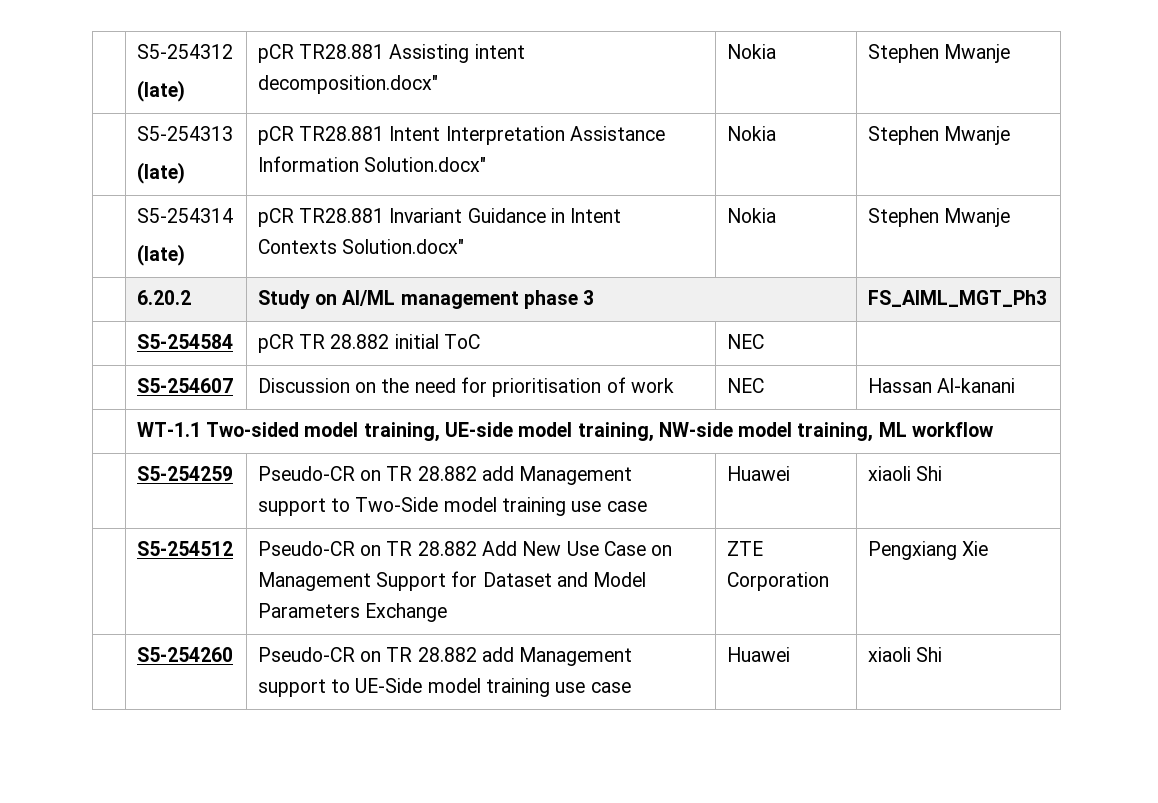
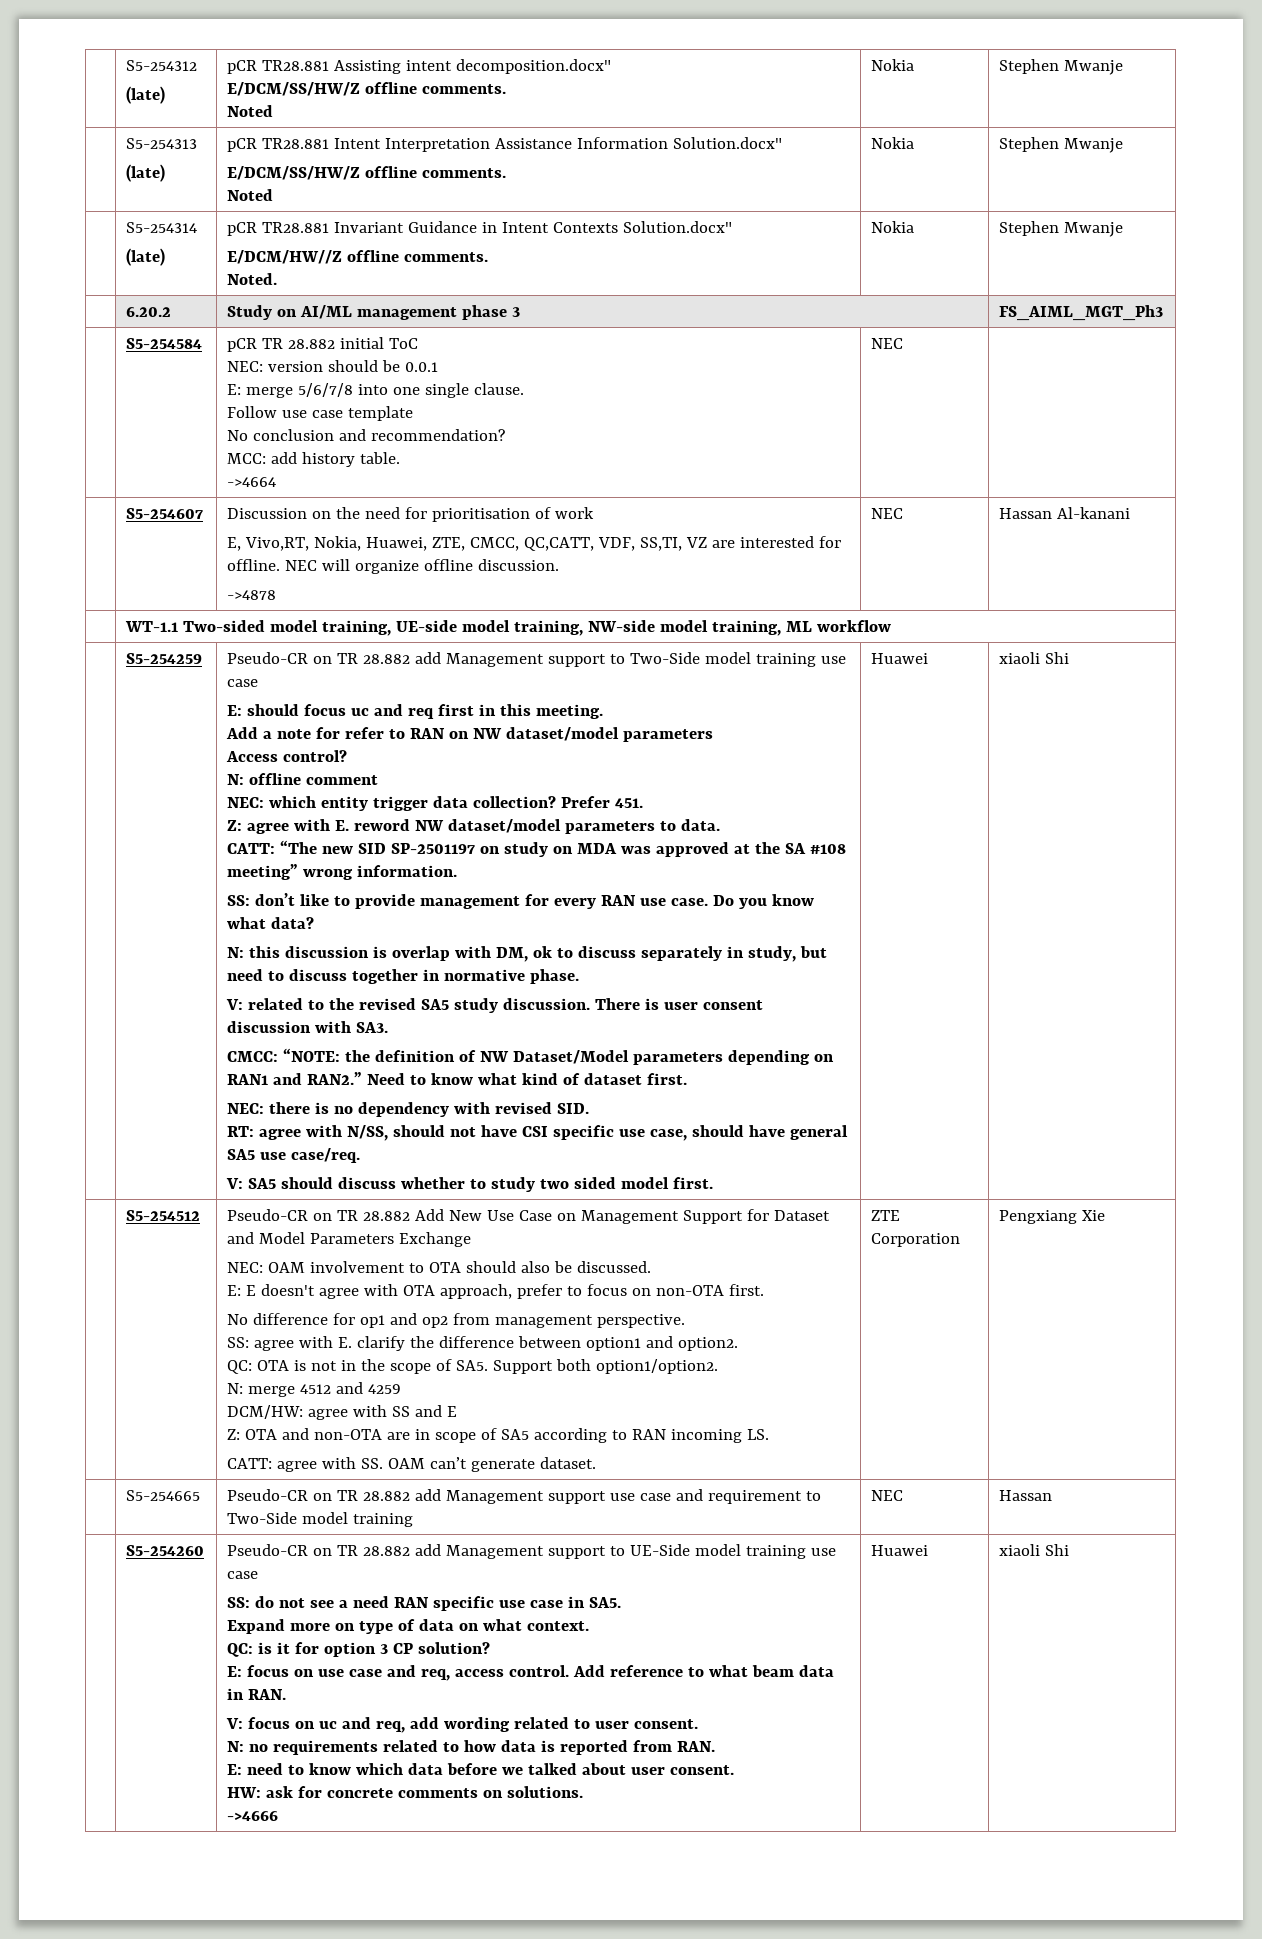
(438, 84) none -> [226,82,506,96] [226,105,273,117] // E/DCM/SS/HW/Z offline comments. // Noted
(487, 164) none -> [226,166,506,180] [226,189,273,201] // E/DCM/SS/HW/Z offline comments. // Noted
(465, 246) none -> [226,250,488,264] [226,273,277,285] // E/DCM/HW//Z offline comments. // Noted.
(480, 341) none -> [226,360,438,372] [226,383,524,398] [226,406,413,421] [226,429,505,441] [226,452,400,467] [226,477,276,487] // NEC: version should be 0.0.1 // E: merge 5/6/7/8 into one single clause. // Follow use case template // No conclusion and recommendation? // MCC: add history table. // ->4664
(674, 385) none -> [226,536,841,551] [226,559,559,574] [226,590,276,600] // E, Vivo,RT, Nokia, Huawei, ZTE, CMCC, QC,CATT, VDF, SS,TI, VZ are interested for offline. NEC will organize offline discussion. // ->4878
(647, 506) none -> [226,704,603,719] [225,727,713,742] [225,750,347,762] [226,773,378,785] [226,796,643,811] [226,819,720,834] [226,840,846,857] [226,864,457,880] [226,893,814,909] [226,917,314,929] [226,946,827,962] [226,969,579,984] [225,998,763,1013] [226,1021,388,1033] [226,1048,834,1065] [226,1072,687,1085] [226,1102,589,1117] [226,1125,848,1141] [226,1148,360,1163] [225,1177,713,1192] // E: should focus uc and req first in this meeting. // Add a note for refer to RAN on NW dataset/model parameters // Access control? // N: offline comment // NEC: which entity trigger data collection? Prefer 451. // Z: agree with E. reword NW dataset/model parameters to data. // CATT: “The new SID SP-2501197 on study on MDA was approved at the SA #108 meeting” wrong information. // SS: don’t like to provide management for every RAN use case. Do you know what data? // N: this discussion is overlap with DM, ok to discuss separately in study, but need to discuss together in normative phase. // V: related to the revised SA5 study discussion. There is user consent discussion with SA3. // CMCC: “NOTE: the definition of NW Dataset/Model parameters depending on RAN1 and RAN2.” Need to know what kind of dataset first. // NEC: there is no dependency with revised SID. // RT: agree with N/SS, should not have CSI specific use case, should have general SA5 use case/req. // V: SA5 should discuss whether to study two sided model first.
[726,541,763,556] [726,572,829,591] [867,541,989,560] | ZTE Corporation | Pengxiang Xie -> [226,1261,651,1273] [226,1284,764,1299] [226,1313,685,1328] [226,1336,738,1351] [226,1359,718,1374] [226,1382,401,1397] [226,1405,457,1420] [226,1428,769,1443] [226,1457,596,1472] [870,1210,900,1221] [870,1233,960,1247] [998,1210,1105,1224] [125,1490,200,1501] [226,1489,821,1504] [226,1512,413,1527] [870,1490,903,1501] [998,1490,1052,1501] // NEC: OAM involvement to OTA should also be discussed. // E: E doesn't agree with OTA approach, prefer to focus on non-OTA first. // No difference for op1 and op2 from management perspective. // SS: agree with E. clarify the difference between option1 and option2. // QC: OTA is not in the scope of SA5. Support both option1/option2. // N: merge 4512 and 4259 // DCM/HW: agree with SS and E // Z: OTA and non-OTA are in scope of SA5 according to RAN incoming LS. // CATT: agree with SS. OAM can’t generate dataset. | ZTE Corporation | Pengxiang Xie // | S5-254665 | Pseudo-CR on TR 28.882 add Management support use case and requirement to Two-Side model training | NEC | Hassan
(631, 687) none -> [226,1596,621,1611] [226,1619,589,1634] [226,1642,490,1657] [226,1665,834,1681] [226,1688,286,1700] [225,1717,698,1733] [226,1740,715,1755] [226,1763,734,1775] [226,1786,583,1798] [226,1811,278,1821] // SS: do not see a need RAN specific use case in SA5. // Expand more on type of data on what context. // QC: is it for option 3 CP solution? // E: focus on use case and req, access control. Add reference to what beam data in RAN. // V: focus on uc and req, add wording related to user consent. // N: no requirements related to how data is reported from RAN. // E: need to know which data before we talked about user consent. // HW: ask for concrete comments on solutions. // ->4666

